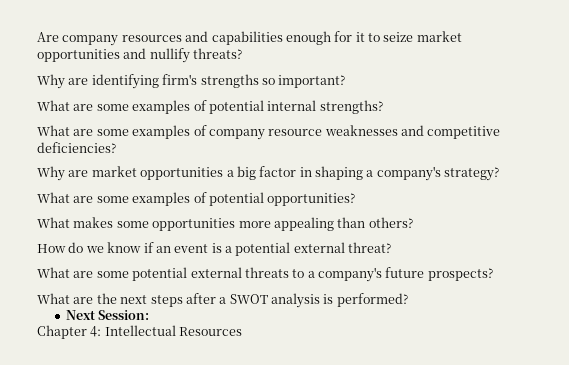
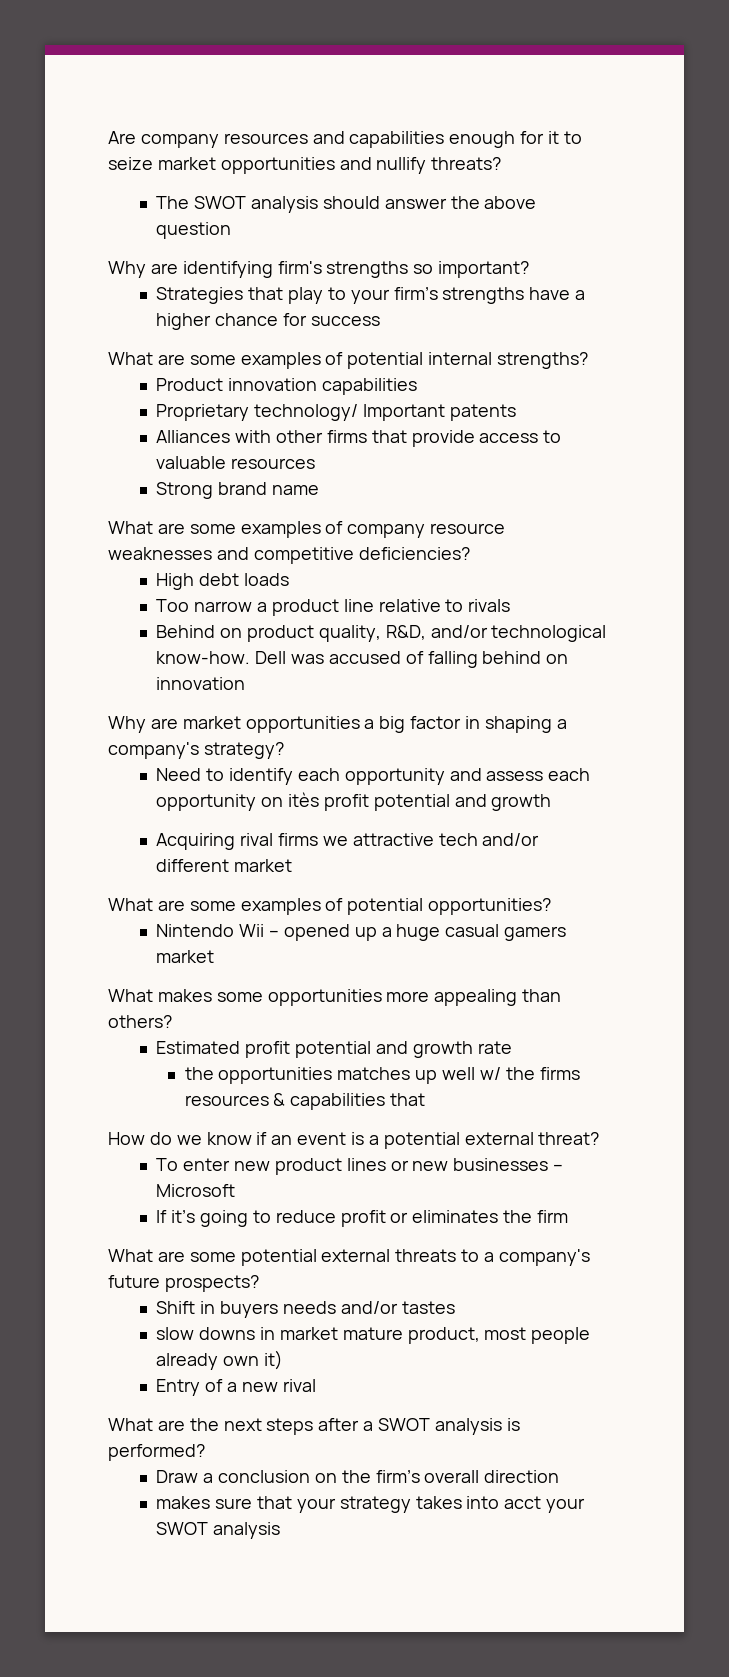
(243, 53) none -> [156,196,537,213] [156,222,232,239] // The SWOT analysis should answer the above question
(346, 81) none -> [156,287,586,304] [156,313,380,330] // Strategies that play to your firm’s strengths have a higher chance for success
(383, 107) none -> [156,378,417,395] [156,404,516,421] [156,430,562,447] [156,456,316,469] [156,482,319,499] // Product innovation capabilities // Proprietary technology/ Important patents // Alliances with other firms that provide access to valuable resources // Strong brand name
(116, 147) none -> [156,573,289,590] [156,599,511,616] [156,625,607,642] [156,651,569,668] [156,677,246,690] // High debt loads // Too narrow a product line relative to rivals // Behind on product quality, R&D, and/or technological know-how. Dell was accused of falling behind on innovation
(500, 174) none -> [156,768,591,785] [156,792,552,811] [156,833,540,850] [156,859,293,872] // Need to identify each opportunity and assess each opportunity on itès profit potential and growth // Acquiring rival firms we attractive tech and/or different market
(356, 199) none -> [156,924,567,941] [156,950,215,963] // Nintendo Wii – opened up a huge casual gamers market
(413, 222) none -> [156,1041,512,1058] [184,1067,580,1084] [184,1093,426,1110] // Estimated profit potential and growth rate // the opportunities matches up well w/ the firms resources & capabilities that
(392, 247) none -> [156,1158,564,1175] [156,1184,236,1197] [156,1210,568,1227] // To enter new product lines or new businesses – Microsoft // If it’s going to reduce profit or eliminates the firm
(493, 274) none -> [156,1301,455,1318] [156,1327,591,1344] [156,1350,283,1370] [156,1379,316,1396] // Shift in buyers needs and/or tastes // slow downs in market mature product, most people already own it) // Entry of a new rival
[66,310,150,320] [37,325,243,339] Next Session: // Chapter 4: Intellectual Resources -> [156,1470,560,1483] [156,1496,586,1513] [156,1522,281,1539] Draw a conclusion on the firm’s overall direction // makes sure that your strategy takes into acct your SWOT analysis

